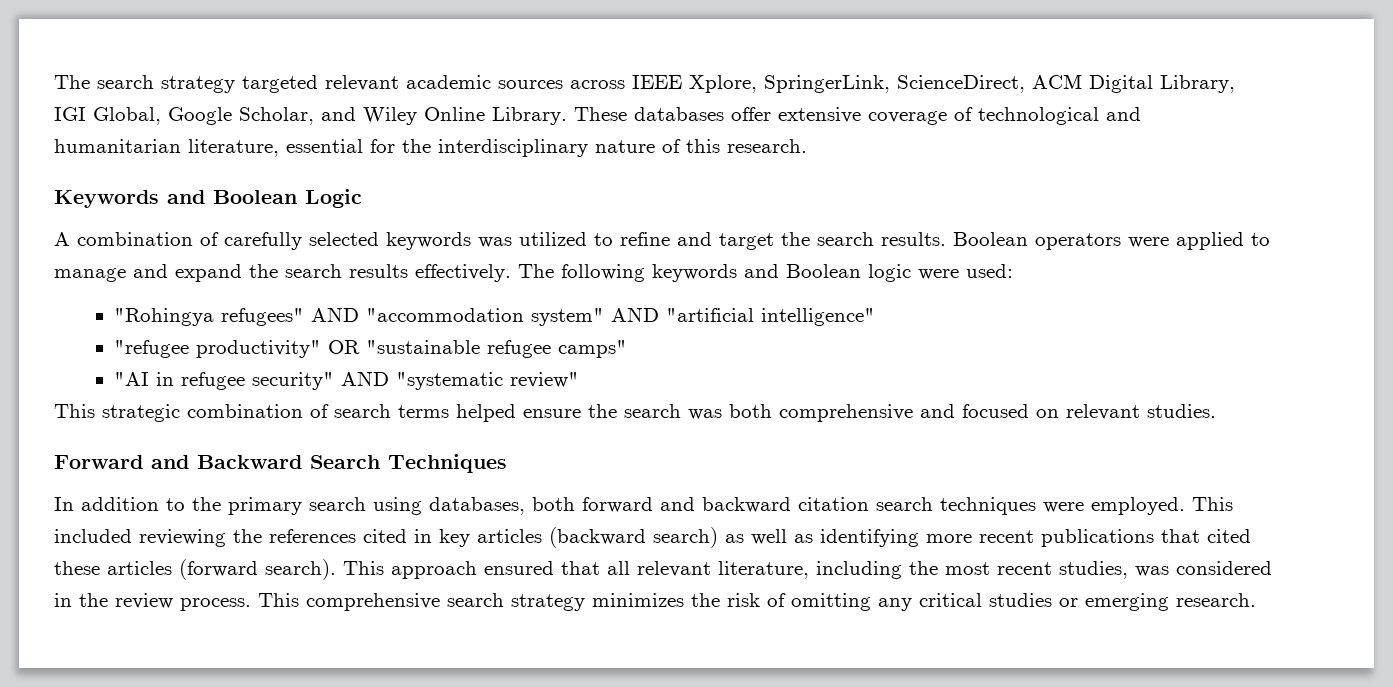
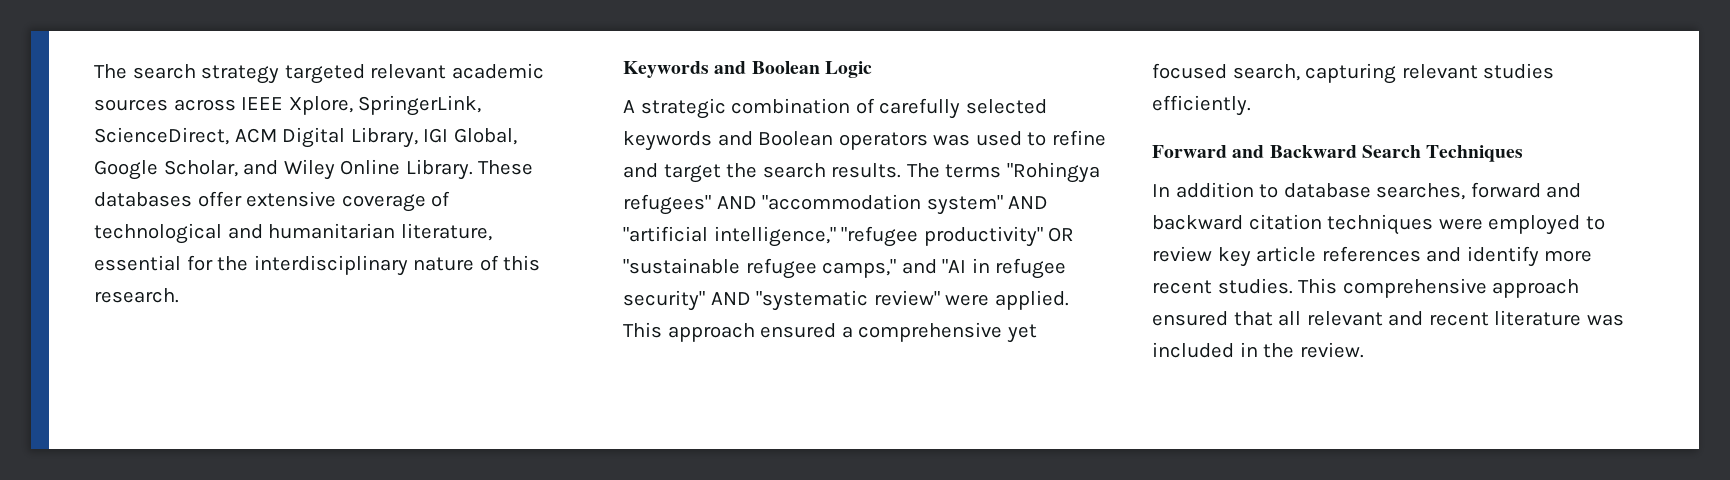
(70, 239) none -> [640,98,726,119] strategic
[478,232,587,248] was utilized -> [717,131,1022,150] and Boolean operators was used
[953,232,1270,250] [54,264,1013,282] Boolean operators were applied to manage and expand the search results effectively. The following keywords and Boolean logic were used: // -> [906,163,1002,178] The terms
[761,308,876,326] intelligence" // -> [713,226,836,247] intelligence,"
[558,340,628,358] camps" // -> [822,259,937,278] camps," and
[54,404,1216,422] // This strategic combination of search terms helped ensure the search was both comprehensive and focused on relevant studies. -> [945,290,1069,310] [623,322,1037,343] [1152,63,1555,84] [1152,95,1251,116] were applied. This approach ensured a comprehensive yet focused search, capturing relevant studies efficiently.
[192,497,575,515] the primary search using databases, both -> [1283,183,1466,200] database searches,
[876,497,933,511] search -> (1322, 222) none
[1091,497,1233,515] [54,527,1251,548] [54,559,384,580] employed. This included reviewing the references cited in key articles (backward search) as well as identifying more recent publications that cited these articles (forward search). This -> [1488,215,1605,235] [1152,246,1593,267] [1152,278,1487,298] employed to review key article references and identify more recent studies. This comprehensive
[718,561,1272,579] [54,593,1256,611] literature, including the most recent studies, was considered in the review process. This comprehensive search strategy minimizes the risk of omitting any critical studies or emerging research. -> [1388,310,1624,326] [1152,342,1364,358] and recent literature was included in the review.

